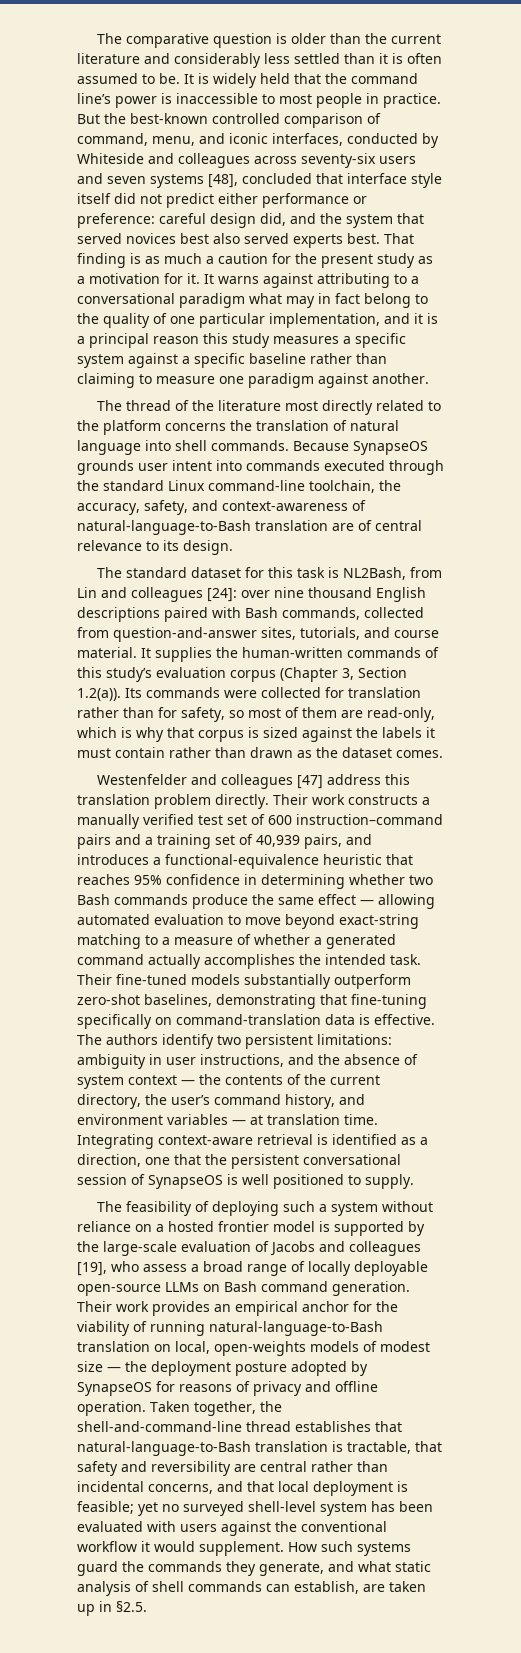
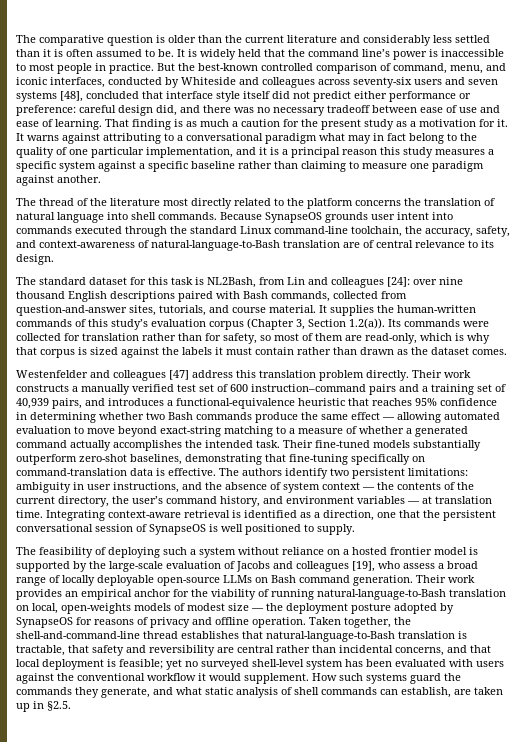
[320,213,424,228] [77,233,380,248] the system that served novices best also served experts best. -> [203,105,500,116] [16,119,102,130] there was no necessary tradeoff between ease of use and ease of learning.

